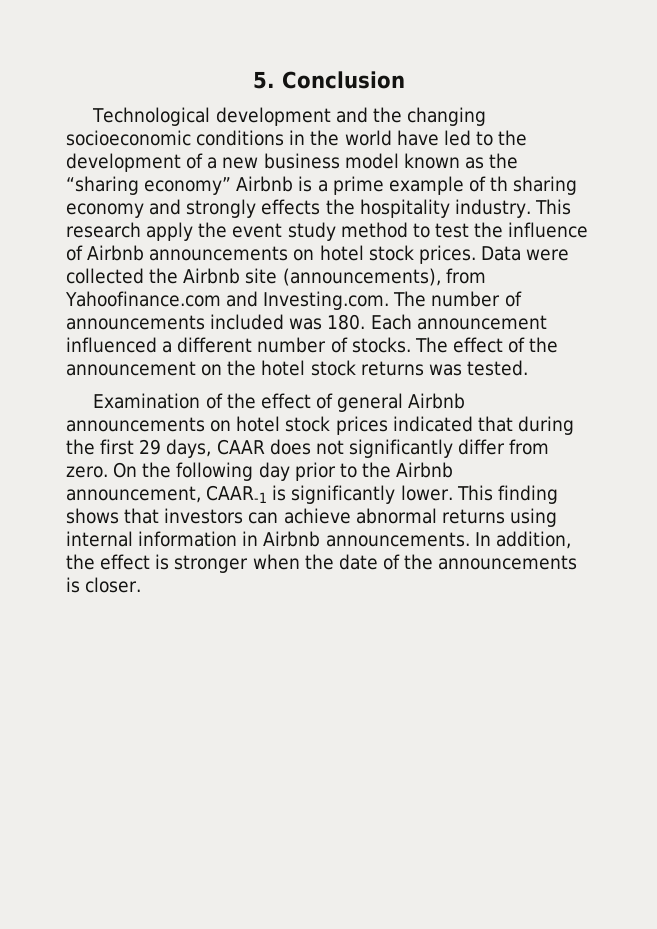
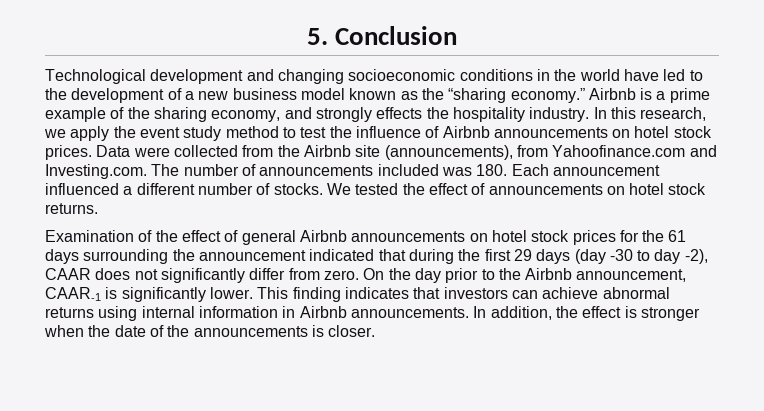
[372,107,402,123] the -> (274, 75) none
[144,177,232,195] economy” -> [510,88,585,103] economy.”
[490,176,578,195] [66,203,144,218] th sharing economy -> [127,107,281,122] the sharing economy,
[534,199,571,215] [66,222,141,238] This research -> [593,107,707,121] [44,129,66,138] In this research, we
(144, 276) none -> [242,145,274,157] from
[414,337,559,353] [66,360,528,376] The effect of the announcement on the hotel stock returns was tested. -> [326,183,707,195] [45,203,98,214] We tested the effect of announcements on hotel stock returns.
(388, 425) none -> [619,230,687,242] [45,249,306,264] for the 61 days surrounding the announcement
[166,439,212,458] days, -> [536,249,708,264] days (day -30 to day -2),
[176,462,254,481] following -> (411, 274) none
[66,508,119,524] shows -> [344,287,409,299] indicates

